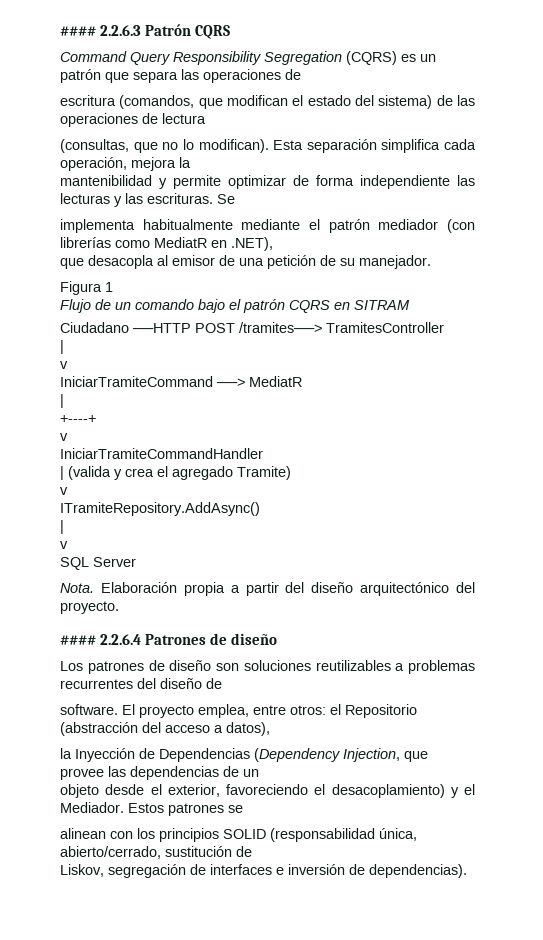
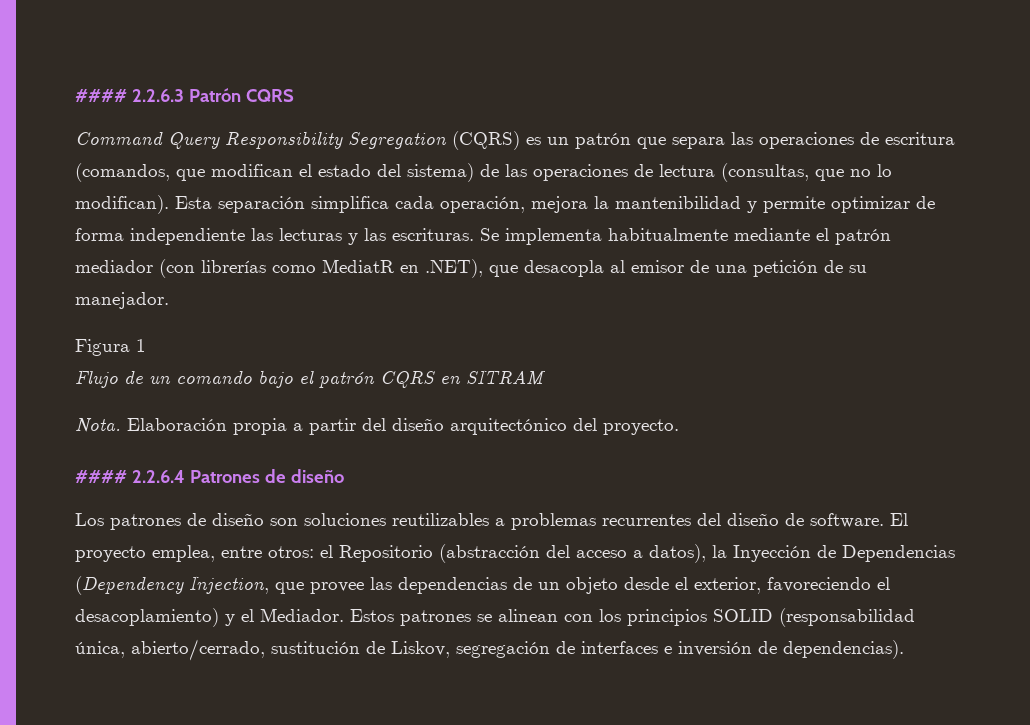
(301, 74) // -> (879, 138) none
(206, 118) // -> (715, 170) none
(191, 162) // -> (609, 202) none
(235, 199) // -> (499, 234) none
(273, 244) // -> (483, 268) none
[60,322,444,333] [60,340,64,354] [60,361,68,369] [60,376,302,387] [60,394,64,408] [60,415,96,423] [60,433,68,441] [60,448,263,459] [60,466,291,480] [60,487,68,495] [60,502,260,516] [60,520,64,534] [60,541,68,549] [60,557,136,570] // Ciudadano ──HTTP POST /tramites──> TramitesController // | // v // IniciarTramiteCommand ──> MediatR // | // +----+ // v // IniciarTramiteCommandHandler // | (valida y crea el agregado Tramite) // v // ITramiteRepository.AddAsync() // | // v // SQL Server -> (546, 377) none
(222, 683) // -> (804, 519) none
(270, 729) // -> (706, 553) none
(259, 773) // -> (560, 586) none
(243, 809) // -> (492, 618) none
(252, 851) // -> (385, 647) none

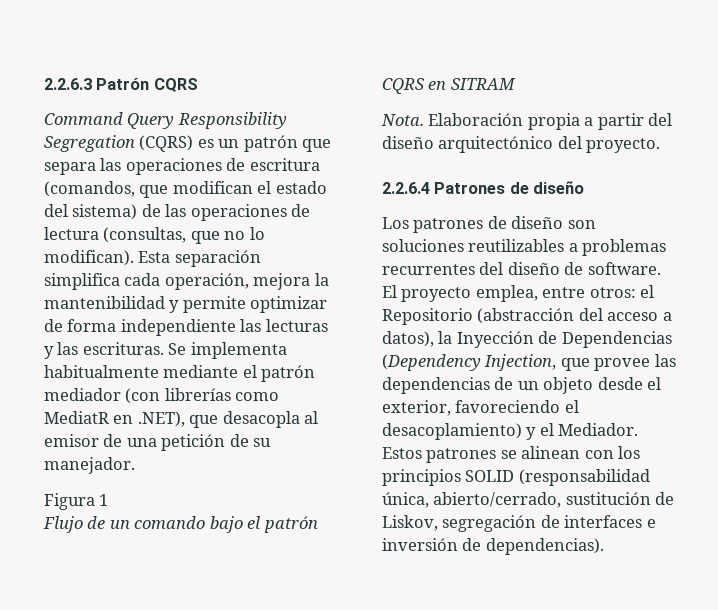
[75,89,127,102] #### -> (44, 84) none
[75,470,127,483] #### -> (661, 145) none

